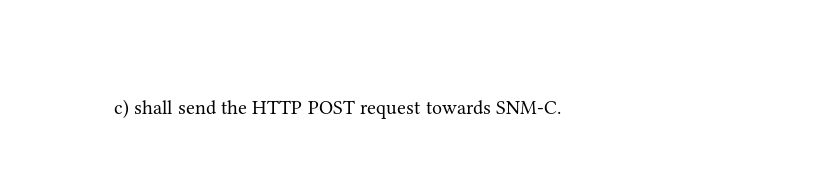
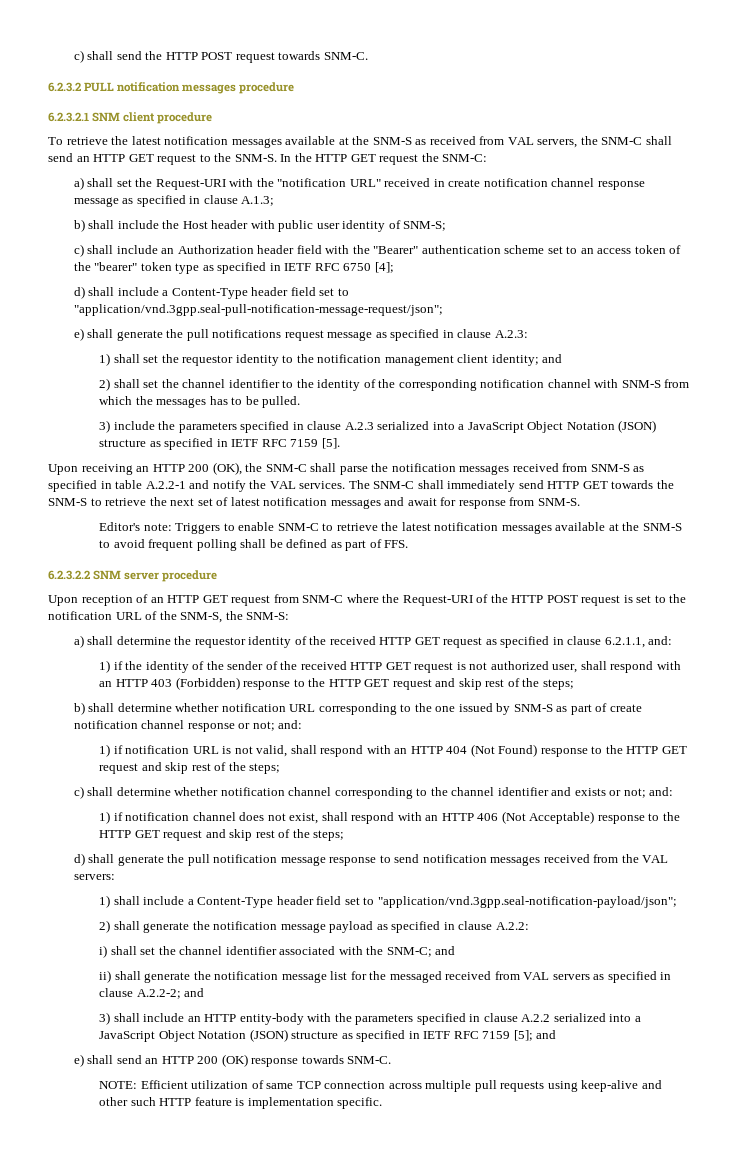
(562, 107) none -> [48,82,295,94] [48,112,213,124] [48,136,672,148] [48,153,488,165] [73,177,645,190] [73,195,275,207] [73,219,447,232] [73,244,682,257] [73,262,394,274] [73,286,349,299] [73,304,443,316] [73,328,528,341] [99,353,563,366] [99,378,690,391] [99,396,301,408] [99,420,657,433] [99,438,340,450] [48,462,645,475] [48,480,674,492] [48,497,580,509] [99,522,682,534] [99,539,409,551] [48,570,218,582] [48,594,687,606] [48,611,290,623] [73,635,673,648] [99,660,681,673] [99,677,574,690] [73,702,642,715] [73,720,303,732] [99,744,687,757] [99,762,281,774] [73,786,674,799] [99,811,680,824] [99,829,345,841] [73,853,669,866] [73,874,115,880] [99,895,677,908] [99,920,529,933] [99,945,456,958] [99,970,672,983] [99,988,205,999] [99,1012,641,1025] [99,1029,557,1042] [73,1054,392,1067] [99,1080,662,1092] [99,1097,383,1109] // 6.2.3.2 PULL notification messages procedure // 6.2.3.2.1 SNM client procedure // To retrieve the latest notification messages available at the SNM-S as received from VAL servers, the SNM-C shall send an HTTP GET request to the SNM-S. In the HTTP GET request the SNM-C: // a) shall set the Request-URI with the "notification URL" received in create notification channel response message as specified in clause A.1.3; // b) shall include the Host header with public user identity of SNM-S; // c) shall include an Authorization header field with the "Bearer" authentication scheme set to an access token of the "bearer" token type as specified in IETF RFC 6750 [4]; // d) shall include a Content-Type header field set to "application/vnd.3gpp.seal-pull-notification-message-request/json"; // e) shall generate the pull notifications request message as specified in clause A.2.3: // 1) shall set the requestor identity to the notification management client identity; and // 2) shall set the channel identifier to the identity of the corresponding notification channel with SNM-S from which the messages has to be pulled. // 3) include the parameters specified in clause A.2.3 serialized into a JavaScript Object Notation (JSON) structure as specified in IETF RFC 7159 [5]. // Upon receiving an HTTP 200 (OK), the SNM-C shall parse the notification messages received from SNM-S as specified in table A.2.2-1 and notify the VAL services. The SNM-C shall immediately send HTTP GET towards the SNM-S to retrieve the next set of latest notification messages and await for response from SNM-S. // Editor's note: Triggers to enable SNM-C to retrieve the latest notification messages available at the SNM-S to avoid frequent polling shall be defined as part of FFS. // 6.2.3.2.2 SNM server procedure // Upon reception of an HTTP GET request from SNM-C where the Request-URI of the HTTP POST request is set to the notification URL of the SNM-S, the SNM-S: // a) shall determine the requestor identity of the received HTTP GET request as specified in clause 6.2.1.1, and: // 1) if the identity of the sender of the received HTTP GET request is not authorized user, shall respond with an HTTP 403 (Forbidden) response to the HTTP GET request and skip rest of the steps; // b) shall determine whether notification URL corresponding to the one issued by SNM-S as part of create notification channel response or not; and: // 1) if notification URL is not valid, shall respond with an HTTP 404 (Not Found) response to the HTTP GET request and skip rest of the steps; // c) shall determine whether notification channel corresponding to the channel identifier and exists or not; and: // 1) if notification channel does not exist, shall respond with an HTTP 406 (Not Acceptable) response to the HTTP GET request and skip rest of the steps; // d) shall generate the pull notification message response to send notification messages received from the VAL servers: // 1) shall include a Content-Type header field set to "application/vnd.3gpp.seal-notification-payload/json"; // 2) shall generate the notification message payload as specified in clause A.2.2: // i) shall set the channel identifier associated with the SNM-C; and // ii) shall generate the notification message list for the messaged received from VAL servers as specified in clause A.2.2-2; and // 3) shall include an HTTP entity-body with the parameters specified in clause A.2.2 serialized into a JavaScript Object Notation (JSON) structure as specified in IETF RFC 7159 [5]; and // e) shall send an HTTP 200 (OK) response towards SNM-C. // NOTE: Efficient utilization of same TCP connection across multiple pull requests using keep-alive and other such HTTP feature is implementation specific.

